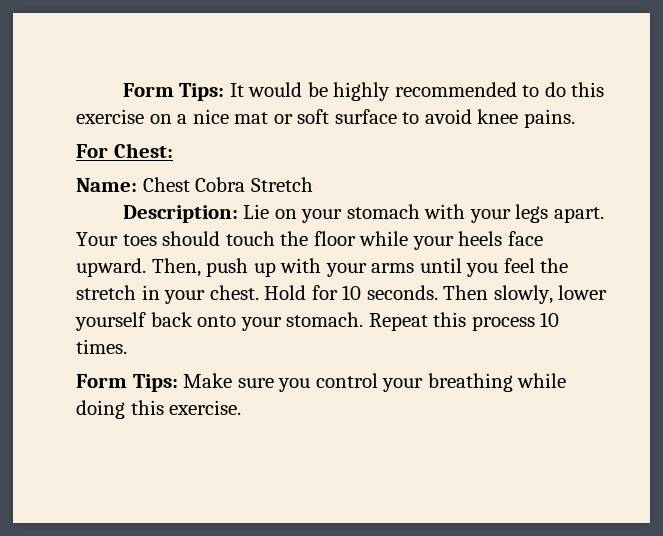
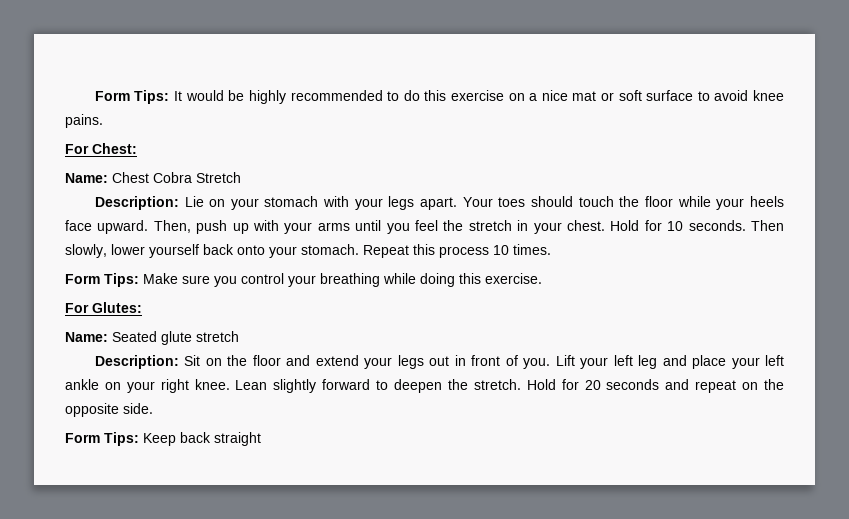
(242, 407) none -> [65,302,142,313] [65,331,239,345] [94,355,785,369] [65,379,785,393] [65,403,153,417] [65,432,261,446] // For Glutes: // Name: Seated glute stretch // Description: Sit on the floor and extend your legs out in front of you. Lift your left leg and place your left ankle on your right knee. Lean slightly forward to deepen the stretch. Hold for 20 seconds and repeat on the opposite side. // Form Tips: Keep back straight

